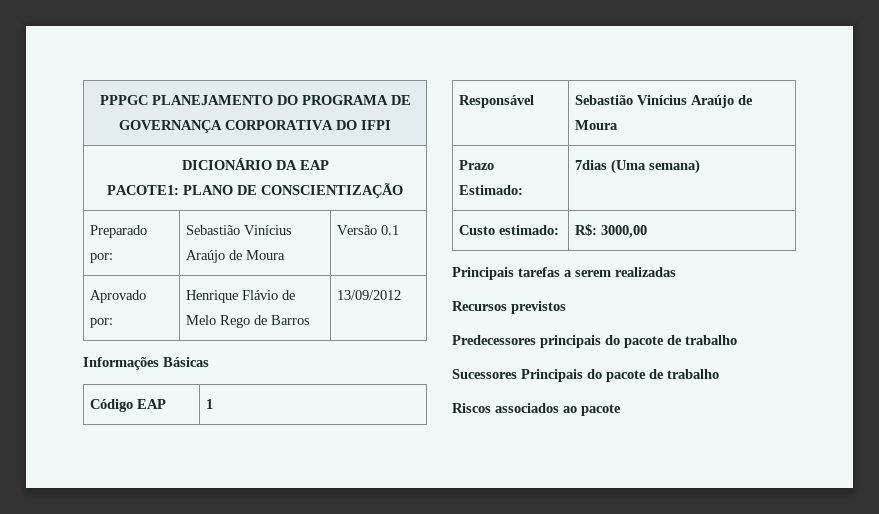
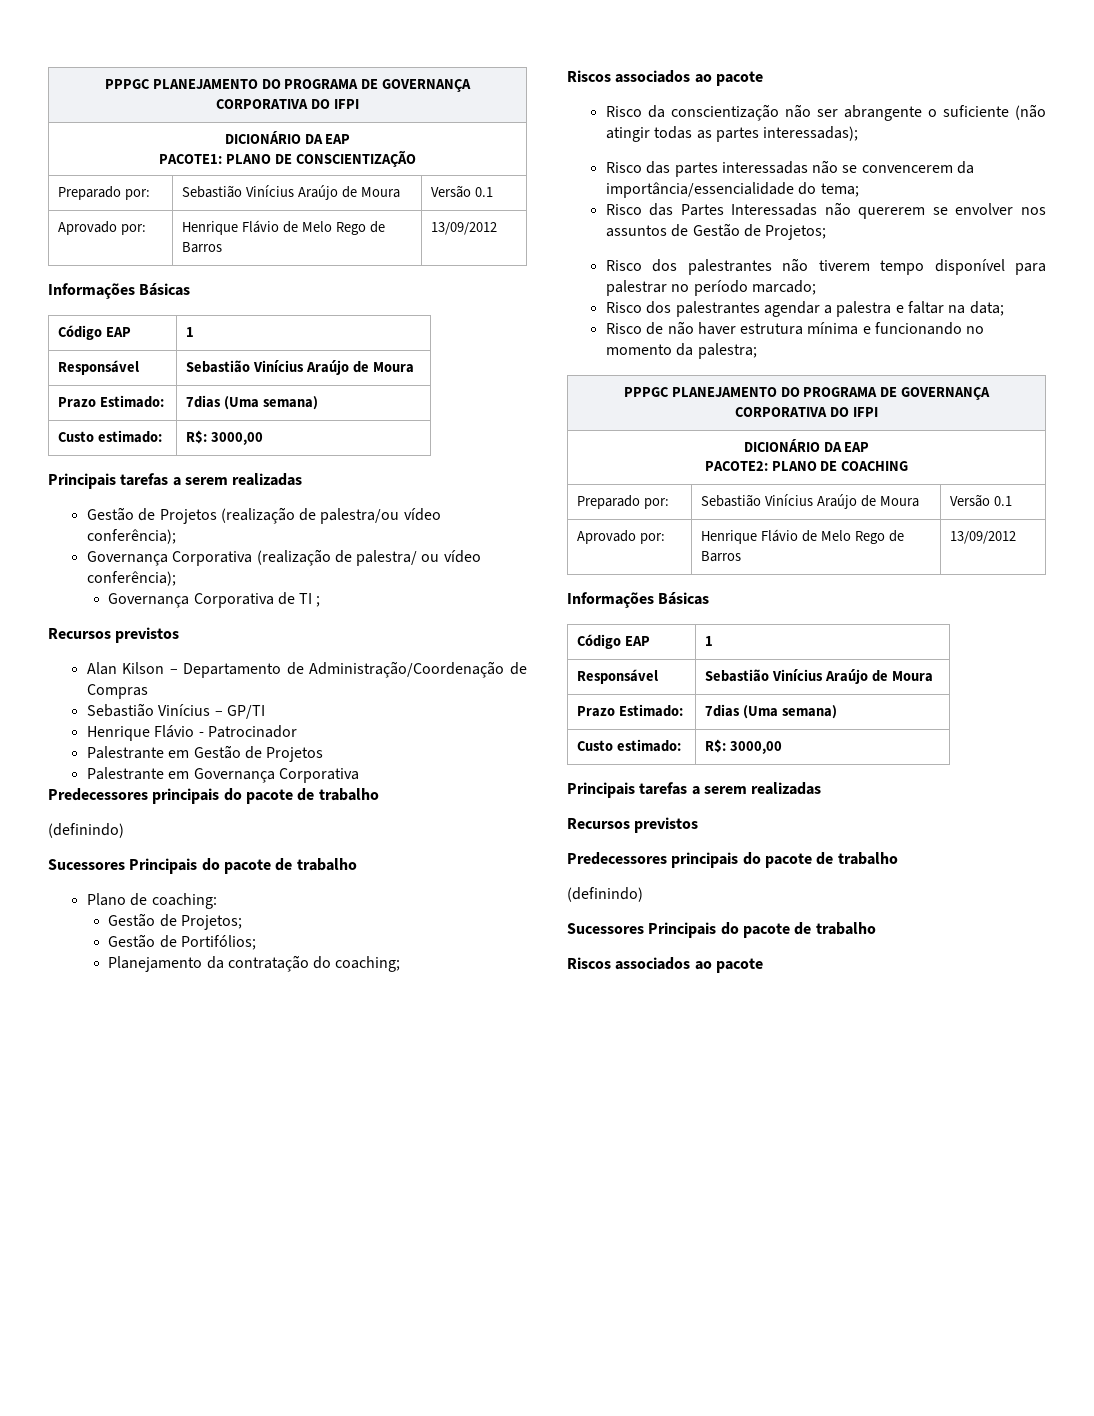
(676, 272) none -> [86,507,441,524] [86,529,176,544] [86,549,481,566] [86,571,176,586] [108,592,321,608] [48,627,180,643] [86,661,527,678] [86,684,148,699] [86,703,265,719] [86,725,297,741] [86,745,324,762] [86,767,359,783] [48,788,379,804] [48,823,124,838] [48,858,357,874] [86,893,217,909] [108,913,242,930] [108,934,256,950] [108,955,401,972] [567,70,763,86] [605,104,1046,121] [605,126,859,142] [605,160,975,177] [605,182,859,198] [605,202,1046,219] [605,223,827,240] [605,258,1046,275] [605,280,816,296] [605,301,1004,317] [605,321,985,335] [605,343,757,359] [623,387,991,400] [735,407,878,417] [743,439,870,452] [704,461,909,471] [577,495,670,509] [701,494,919,509] [950,494,1013,507] [577,530,666,544] [701,529,904,544] [701,551,742,562] [950,531,1017,544] [567,592,710,608] [577,634,651,649] [705,636,714,646] [577,669,659,684] [705,669,933,684] [577,704,684,717] [705,704,838,719] [577,739,682,752] [705,739,783,754] [567,782,822,798] // Gestão de Projetos (realização de palestra/ou vídeo conferência); // Governança Corporativa (realização de palestra/ ou vídeo conferência); // Governança Corporativa de TI ; // Recursos previstos // Alan Kilson – Departamento de Administração/Coordenação de Compras // Sebastião Vinícius – GP/TI // Henrique Flávio - Patrocinador // Palestrante em Gestão de Projetos // Palestrante em Governança Corporativa // Predecessores principais do pacote de trabalho // (definindo) // Sucessores Principais do pacote de trabalho // Plano de coaching: // Gestão de Projetos; // Gestão de Portifólios; // Planejamento da contratação do coaching; // Riscos associados ao pacote // Risco da conscientização não ser abrangente o suficiente (não atingir todas as partes interessadas); // Risco das partes interessadas não se convencerem da importância/essencialidade do tema; // Risco das Partes Interessadas não quererem se envolver nos assuntos de Gestão de Projetos; // Risco dos palestrantes não tiverem tempo disponível para palestrar no período marcado; // Risco dos palestrantes agendar a palestra e faltar na data; // Risco de não haver estrutura mínima e funcionando no momento da palestra; // PPPGC PLANEJAMENTO DO PROGRAMA DE GOVERNANÇA CORPORATIVA DO IFPI // DICIONÁRIO DA EAP // PACOTE2: PLANO DE COACHING // Preparado por: | Sebastião Vinícius Araújo de Moura | Versão 0.1 // Aprovado por: | Henrique Flávio de Melo Rego de Barros | 13/09/2012 // Informações Básicas // Código EAP | 1 // Responsável | Sebastião Vinícius Araújo de Moura // Prazo Estimado: | 7dias (Uma semana) // Custo estimado: | R$: 3000,00 // Principais tarefas a serem realizadas
(737, 340) none -> [567,887,643,902] // (definindo)

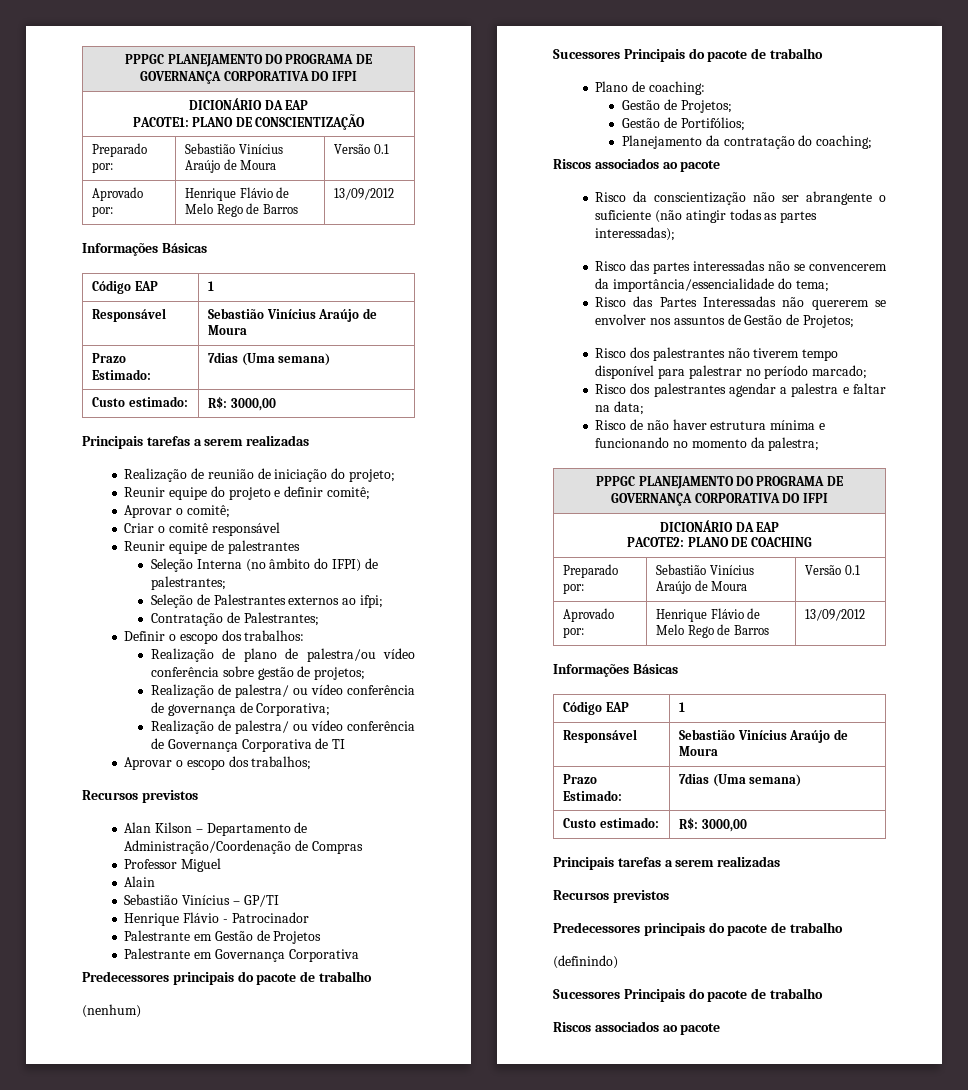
[86,507,441,524] [86,529,176,544] [86,549,481,566] [86,571,176,586] Gestão de Projetos (realização de palestra/ou vídeo conferência); // Governança Corporativa (realização de palestra/ ou vídeo conferência); // -> [124,468,395,482] [124,486,370,500] [124,505,230,518] [124,522,280,536] [124,540,300,554] [150,558,378,572] [150,576,226,590] [150,594,383,608] [150,612,319,626] [124,630,305,644] [150,648,416,662] [150,666,366,680] [150,684,415,698] [150,702,331,716] [150,720,415,734] [150,738,164,749] Realização de reunião de iniciação do projeto; // Reunir equipe do projeto e definir comitê; // Aprovar o comitê; // Criar o comitê responsável // Reunir equipe de palestrantes // Seleção Interna (no âmbito do IFPI) de palestrantes; // Seleção de Palestrantes externos ao ifpi; // Contratação de Palestrantes; // Definir o escopo dos trabalhos: // Realização de plano de palestra/ou vídeo conferência sobre gestão de projetos; // Realização de palestra/ ou vídeo conferência de governança de Corporativa; // Realização de palestra/ ou vídeo conferência de
[316,596,321,607] ; -> [124,756,312,770] // Aprovar o escopo dos trabalhos;
(148, 691) none -> [124,858,221,872] [124,876,156,887] // Professor Miguel // Alain
[48,823,124,838] (definindo) -> [82,1004,141,1018] (nenhum)

